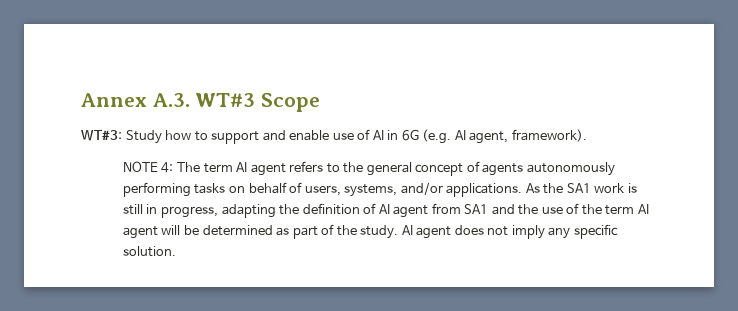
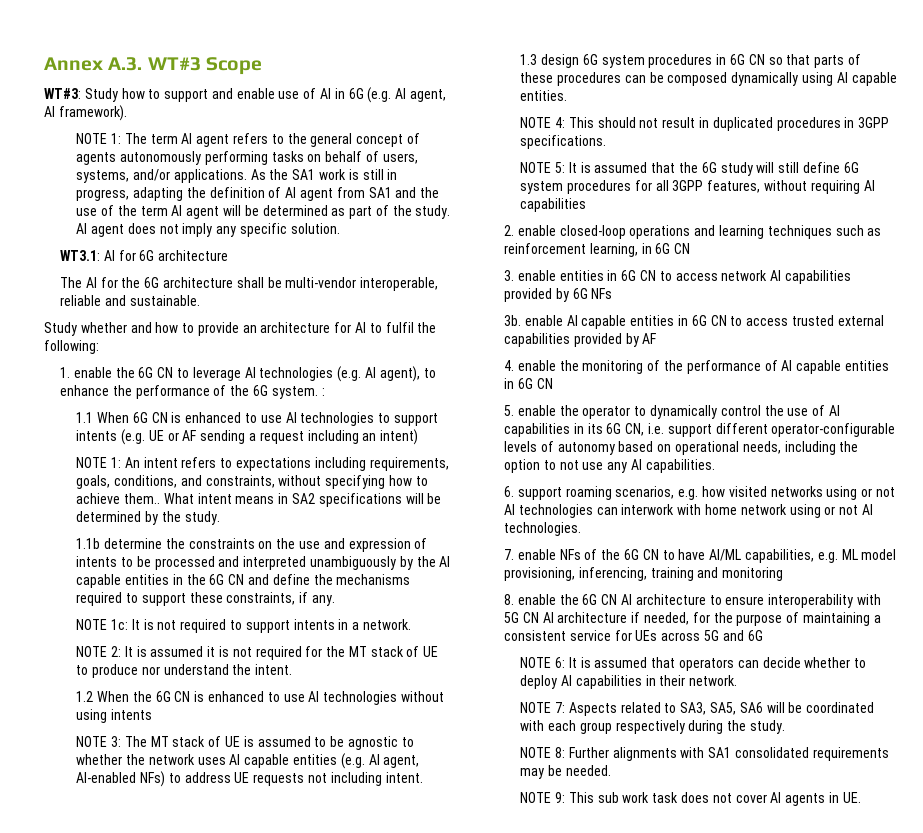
(509, 137) none -> [44,106,55,117] AI
[161,162,174,173] 4: -> [111,133,122,144] 1:
(176, 251) none -> [60,250,229,261] [60,277,439,291] [60,295,200,306] [44,322,437,336] [44,340,99,354] [60,366,436,382] [60,385,325,399] [76,412,438,426] [76,429,419,445] [76,457,449,471] [76,475,428,489] [76,493,442,507] [76,511,220,525] [76,538,428,552] [76,556,451,570] [76,574,411,588] [76,592,335,606] [76,619,411,633] [76,646,439,660] [76,664,293,678] [76,691,444,705] [76,709,153,723] [76,736,414,750] [76,753,420,769] [76,771,423,787] [520,54,861,68] [520,72,897,86] [520,90,568,101] [520,117,890,131] [520,135,607,149] [520,162,859,176] [520,180,875,194] [520,198,587,212] [504,225,882,239] [504,243,691,257] [504,270,851,284] [504,288,613,302] [504,315,884,329] [504,333,657,347] [504,360,889,374] [504,378,553,389] [504,405,840,419] [504,423,896,437] [504,441,859,455] [504,459,715,473] [504,486,895,500] [504,504,873,518] [504,522,582,536] [504,549,897,563] [504,567,784,581] [504,594,881,608] [504,612,881,626] [504,630,763,641] [520,657,867,671] [520,675,738,689] [520,702,875,716] [520,720,785,734] [520,747,889,761] [520,765,611,779] [520,792,861,806] // WT3.1: AI for 6G architecture // The AI for the 6G architecture shall be multi-vendor interoperable, reliable and sustainable. // Study whether and how to provide an architecture for AI to fulfil the following: // 1. enable the 6G CN to leverage AI technologies (e.g. AI agent), to enhance the performance of the 6G system. : // 1.1 When 6G CN is enhanced to use AI technologies to support intents (e.g. UE or AF sending a request including an intent) // NOTE 1: An intent refers to expectations including requirements, goals, conditions, and constraints, without specifying how to achieve them.. What intent means in SA2 specifications will be determined by the study. // 1.1b determine the constraints on the use and expression of intents to be processed and interpreted unambiguously by the AI capable entities in the 6G CN and define the mechanisms required to support these constraints, if any. // NOTE 1c: It is not required to support intents in a network. // NOTE 2: It is assumed it is not required for the MT stack of UE to produce nor understand the intent. // 1.2 When the 6G CN is enhanced to use AI technologies without using intents // NOTE 3: The MT stack of UE is assumed to be agnostic to whether the network uses AI capable entities (e.g. AI agent, AI-enabled NFs) to address UE requests not including intent. // 1.3 design 6G system procedures in 6G CN so that parts of these procedures can be composed dynamically using AI capable entities. // NOTE 4: This should not result in duplicated procedures in 3GPP specifications. // NOTE 5: It is assumed that the 6G study will still define 6G system procedures for all 3GPP features, without requiring AI capabilities // 2. enable closed-loop operations and learning techniques such as reinforcement learning, in 6G CN // 3. enable entities in 6G CN to access network AI capabilities provided by 6G NFs // 3b. enable AI capable entities in 6G CN to access trusted external capabilities provided by AF // 4. enable the monitoring of the performance of AI capable entities in 6G CN // 5. enable the operator to dynamically control the use of AI capabilities in its 6G CN, i.e. support different operator-configurable levels of autonomy based on operational needs, including the option to not use any AI capabilities. // 6. support roaming scenarios, e.g. how visited networks using or not AI technologies can interwork with home network using or not AI technologies. // 7. enable NFs of the 6G CN to have AI/ML capabilities, e.g. ML model provisioning, inferencing, training and monitoring // 8. enable the 6G CN AI architecture to ensure interoperability with 5G CN AI architecture if needed, for the purpose of maintaining a consistent service for UEs across 5G and 6G // NOTE 6: It is assumed that operators can decide whether to deploy AI capabilities in their network. // NOTE 7: Aspects related to SA3, SA5, SA6 will be coordinated with each group respectively during the study. // NOTE 8: Further alignments with SA1 consolidated requirements may be needed. // NOTE 9: This sub work task does not cover AI agents in UE.

